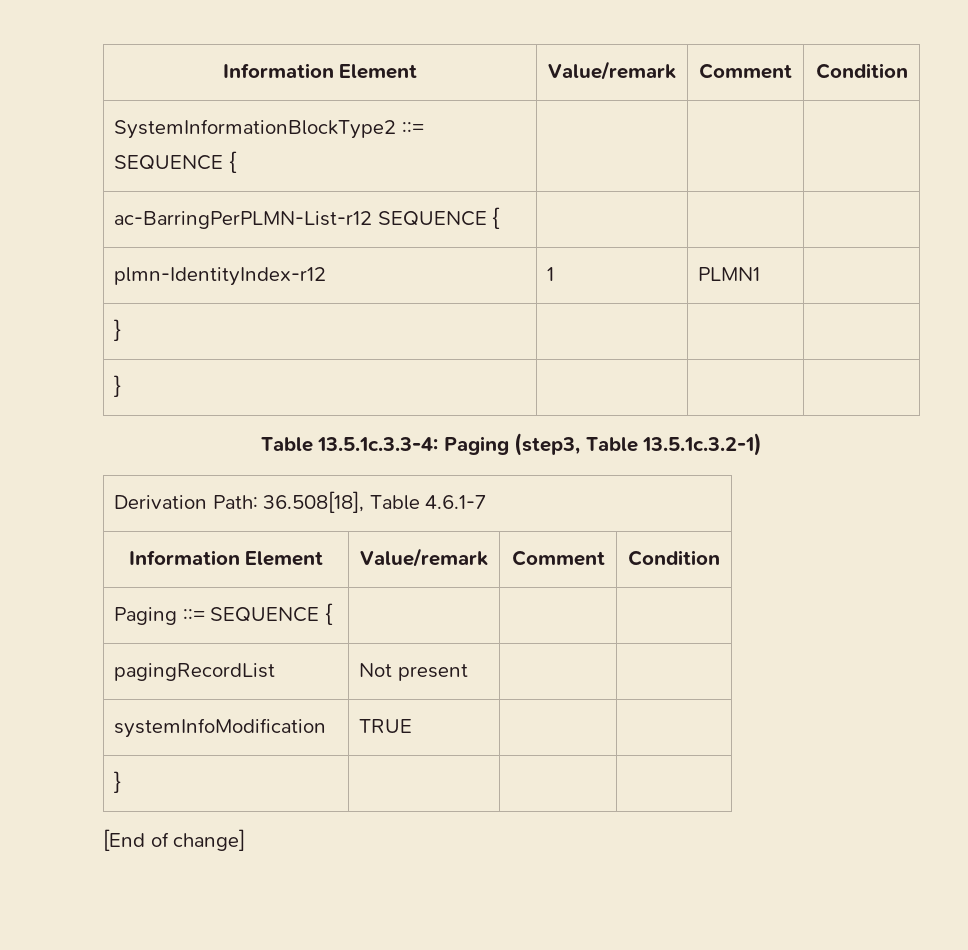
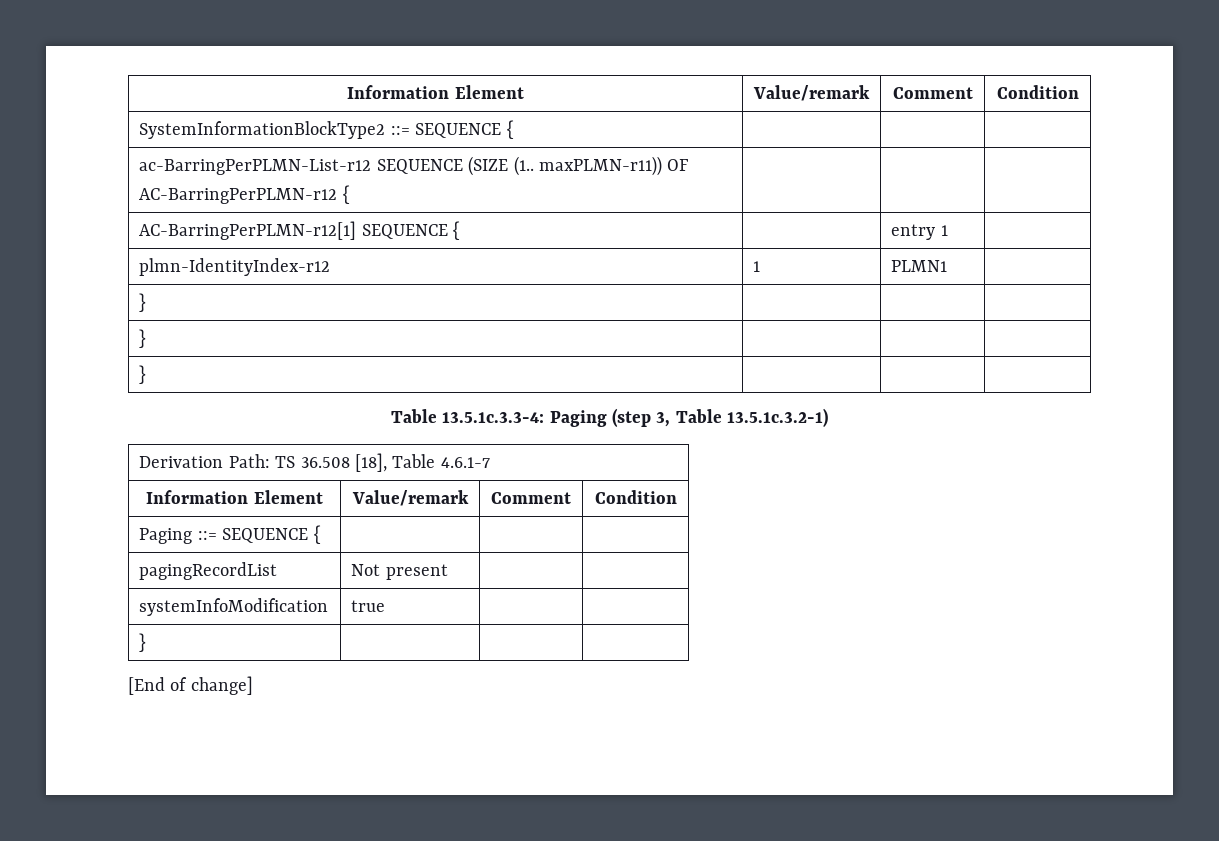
[492,207,501,229] { | | -> [468,156,689,176] [139,185,350,204] [139,221,461,240] [891,224,948,240] (SIZE (1.. maxPLMN-r11)) OF AC-BarringPerPLMN-r12 { | | | // AC-BarringPerPLMN-r12[1] SEQUENCE { | | entry 1
(122, 386) none -> [139,365,147,384] // } | | |
[514,433,581,456] (step3, -> [612,408,671,427] (step 3,
[263,491,365,513] 36.508[18], -> [275,453,387,472] TS 36.508 [18],
[359,719,413,733] TRUE -> [351,600,386,612] true

